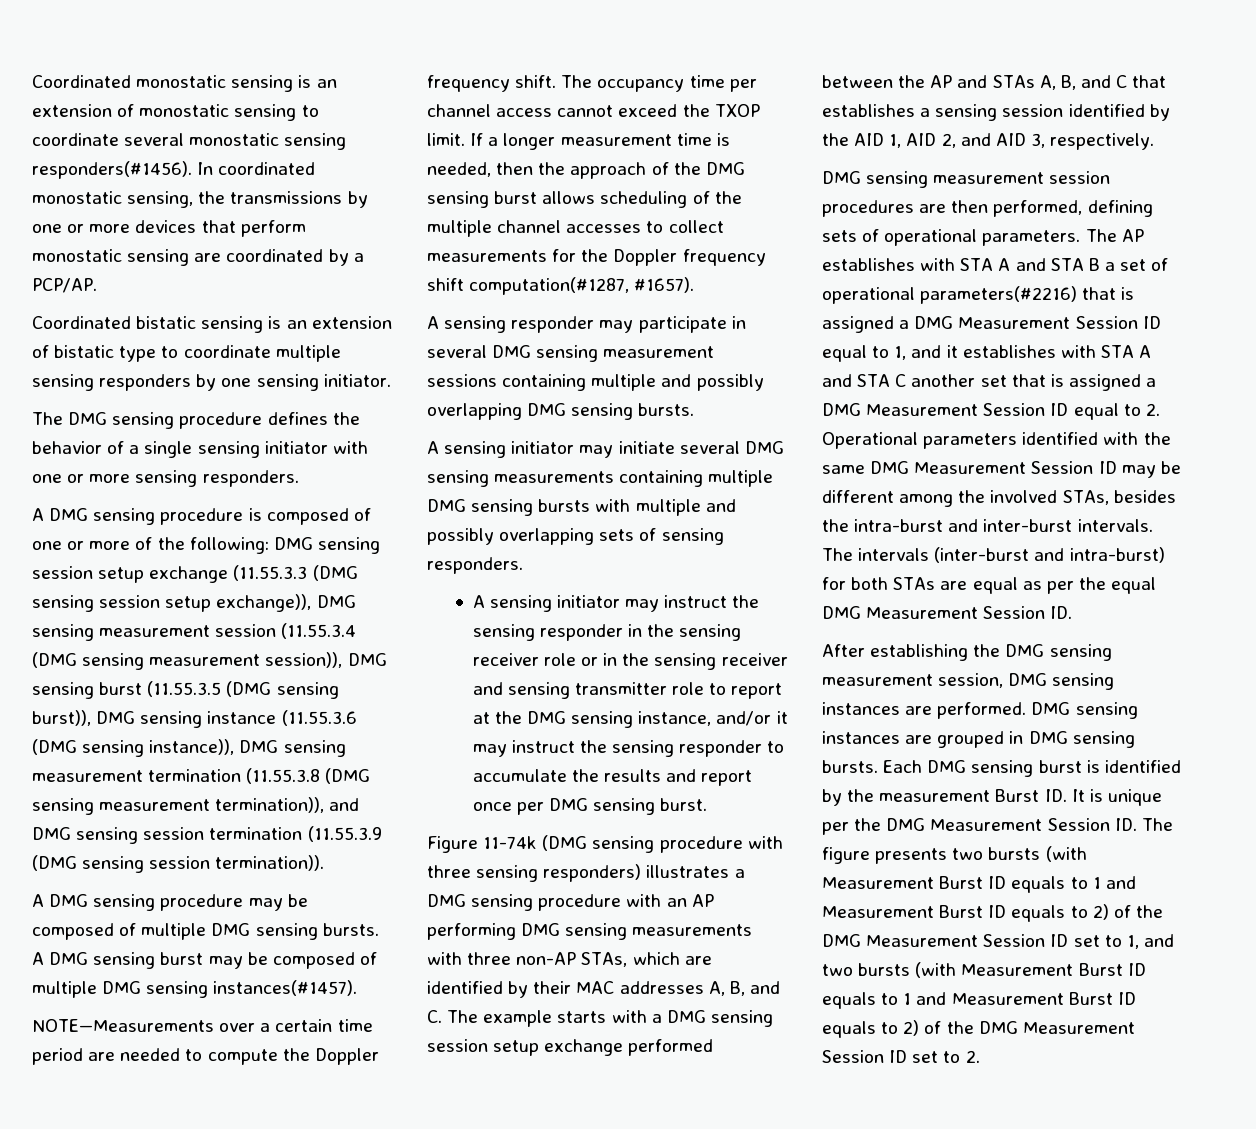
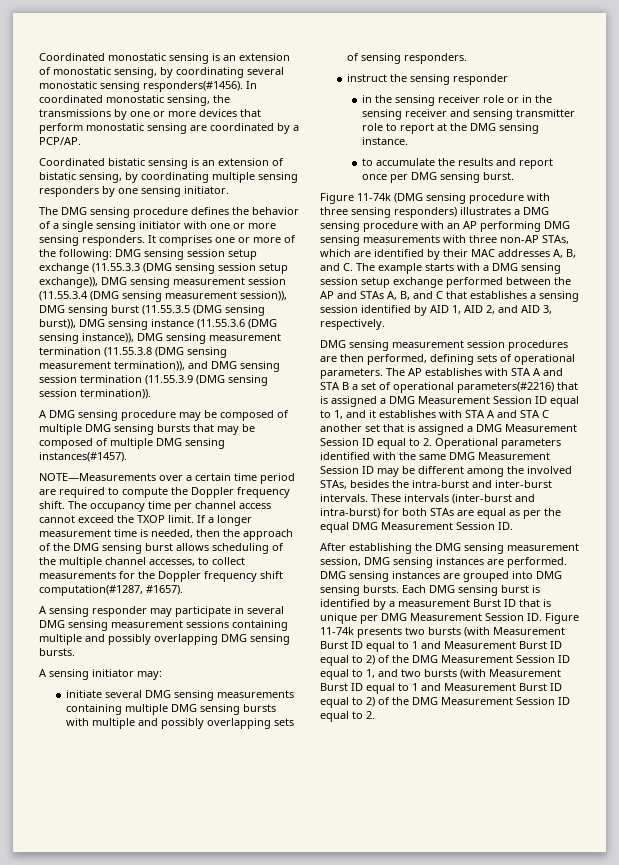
[234,104,319,121] [32,133,119,146] sensing to coordinate -> [114,67,244,78] sensing, by coordinating
[119,345,271,362] type to coordinate -> [79,172,209,183] sensing, by coordinating
[32,508,371,525] // A DMG sensing procedure is composed of -> [148,235,212,246] It comprises
[322,923,379,936] [32,952,204,969] bursts. A DMG sensing burst -> [157,424,214,432] bursts that
[120,1048,181,1061] needed -> [59,487,105,498] required
[566,224,642,233] accesses -> [149,559,195,566] accesses,
[579,445,614,458] may -> [137,671,162,680] may: //
[472,595,760,612] [472,624,623,641] A sensing initiator may instruct the sensing responder -> [347,74,509,85] instruct the sensing responder //
[638,711,788,726] [472,740,763,757] instance, and/or it may instruct the sensing responder -> [362,137,409,145] instance. //
[822,133,849,146] the -> (427, 310) none
[822,548,853,561] The -> [371,494,401,502] These
[1009,731,1024,744] in -> [512,571,533,579] into
[847,789,875,802] the -> [389,601,395,607] a
[1044,789,1085,802] ID. It -> [504,599,540,607] ID that
[854,818,1173,831] [822,847,870,864] the DMG Measurement Session ID. The figure -> [381,613,579,624] [320,627,354,635] DMG Measurement Session ID. Figure 11-74k
[1011,876,1136,893] [822,904,1163,922] [822,934,1100,947] equals to 1 and Measurement Burst ID equals to 2) of the DMG Measurement Session ID set -> [366,641,562,652] [320,655,570,666] [320,669,349,680] equal to 1 and Measurement Burst ID equal to 2) of the DMG Measurement Session ID equal
[822,992,1136,1009] [822,1020,1135,1038] [822,1050,939,1063] equals to 1 and Measurement Burst ID equals to 2) of the DMG Measurement Session ID set -> [366,683,562,694] [320,697,570,708] [320,711,349,722] equal to 1 and Measurement Burst ID equal to 2) of the DMG Measurement Session ID equal

